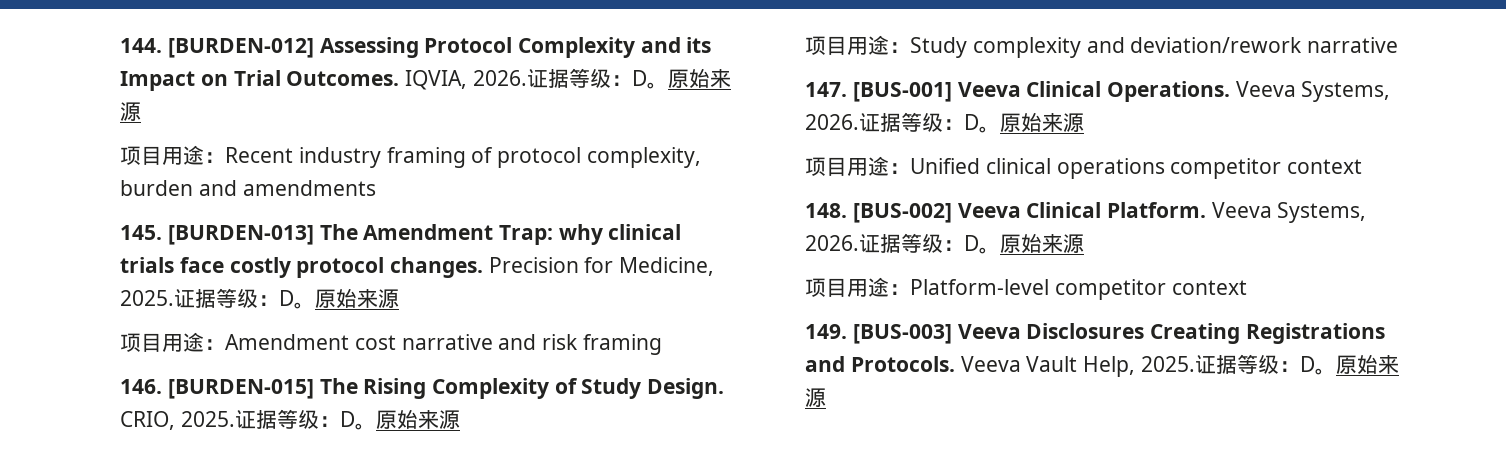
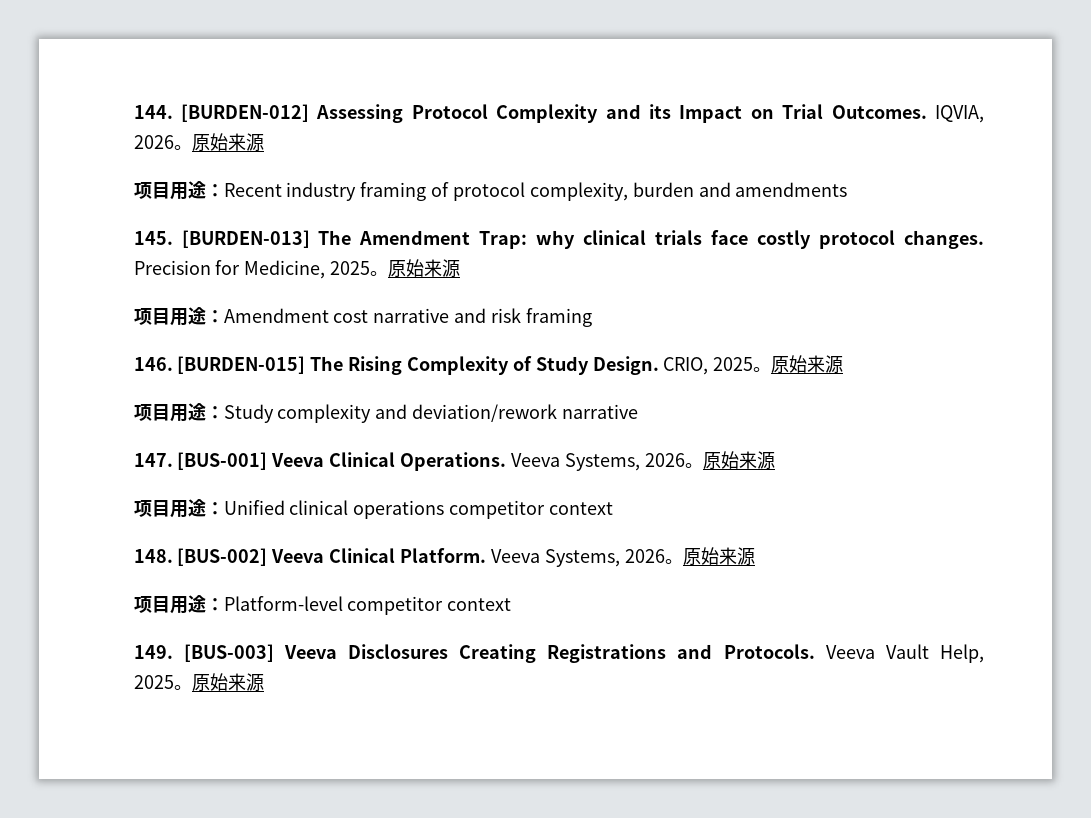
[472,68,647,88] 2026.证据等级：D -> [133,135,174,149] 2026
[120,288,295,308] 2025.证据等级：D -> [330,261,371,275] 2025
[180,409,355,429] 2025.证据等级：D -> [713,357,754,371] 2025
[805,112,980,132] 2026.证据等级：D -> [644,453,685,467] 2026
[805,233,980,253] 2026.证据等级：D -> [624,549,665,563] 2026
[1140,354,1315,374] 2025.证据等级：D -> [133,675,174,689] 2025

